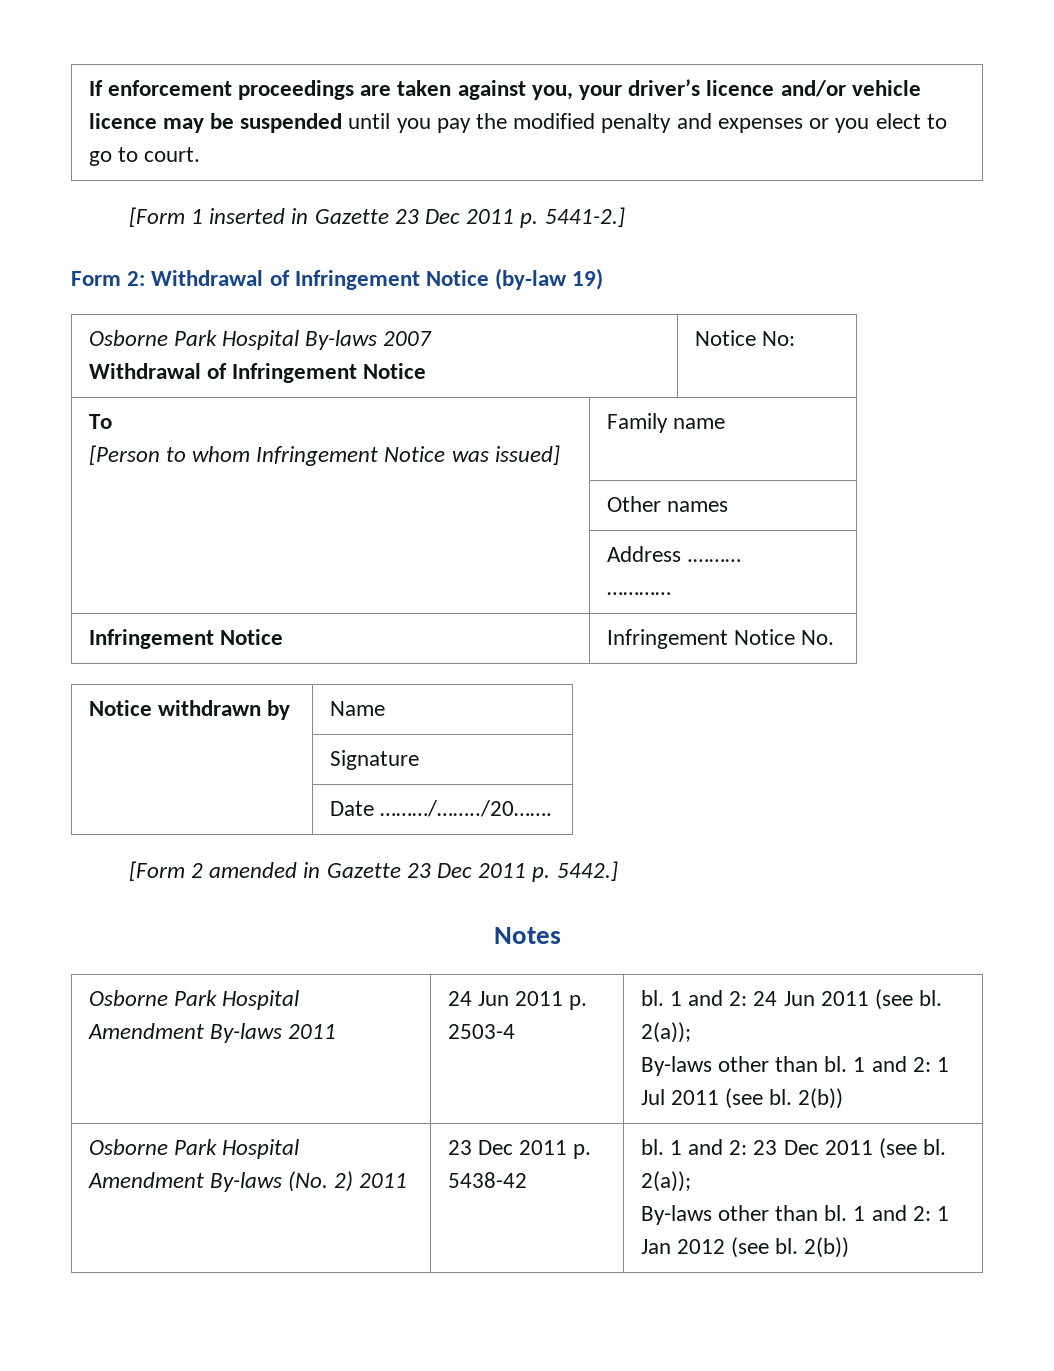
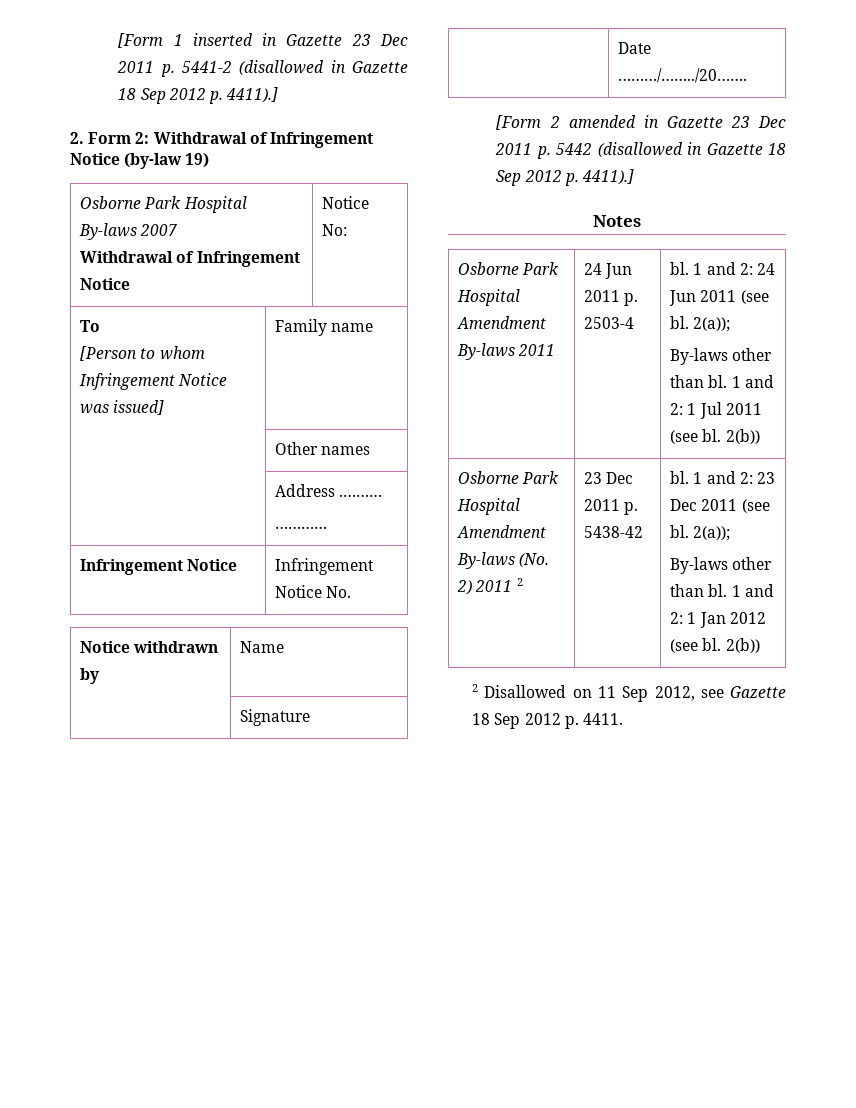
[88,79,921,100] [88,113,947,133] [88,147,200,166] If enforcement proceedings are taken against you, your driver’s licence and/or vehicle licence may be suspended until you pay the modified penalty and expenses or you elect to go to court. // -> (118, 40) none
[544,207,625,227] 5441-2.] // -> [182,60,408,75] [118,87,279,104] [70,132,84,144] 5441-2 (disallowed in Gazette 18 Sep 2012 p. 4411).] // 2.
[556,861,618,881] 5442.] -> [556,142,786,157] [496,169,635,186] 5442 (disallowed in Gazette 18 Sep 2012 p. 4411).]
(408, 1180) none -> [516,578,523,586] 2
(850, 1247) none -> [472,684,786,702] [472,713,623,729] // 2 Disallowed on 11 Sep 2012, see Gazette 18 Sep 2012 p. 4411.

